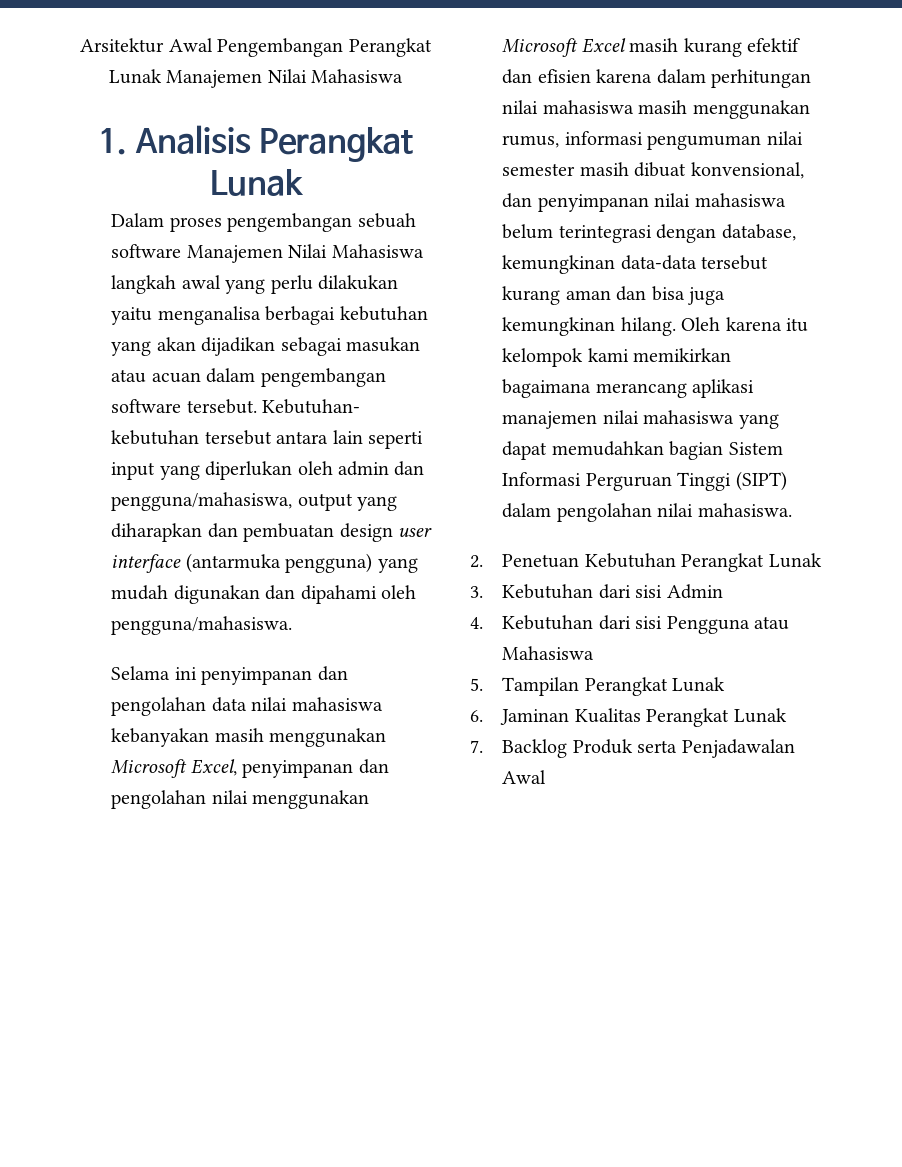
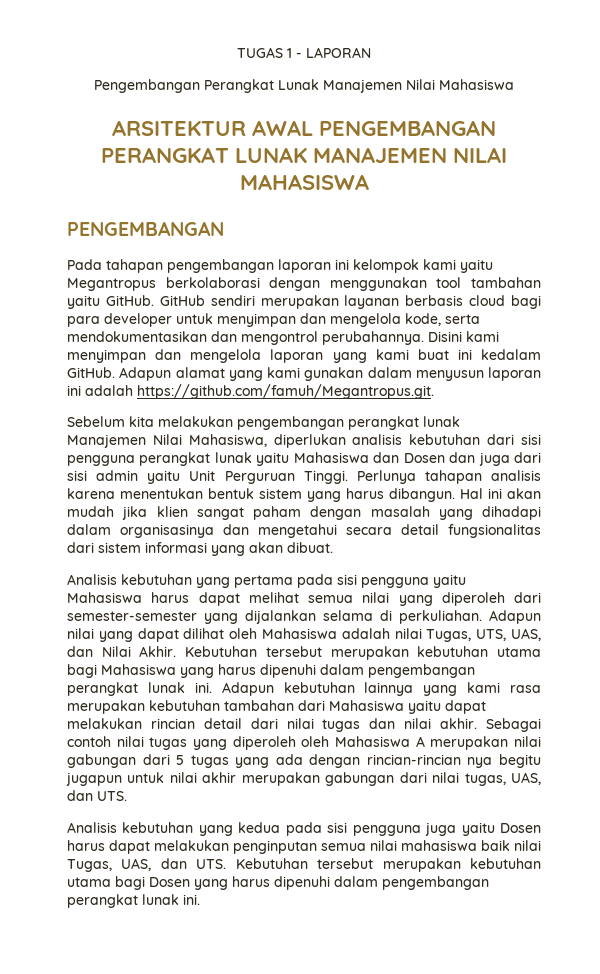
[80,38,213,53] Arsitektur Awal -> [237,47,371,58] TUGAS 1 - LAPORAN //
[97,125,414,162] [209,169,304,196] [111,213,416,232] [111,244,424,263] [111,275,398,294] [111,306,428,325] [111,337,420,356] [111,368,386,387] [111,399,361,414] [111,430,423,449] [111,461,425,480] [111,492,398,511] [111,523,432,542] [111,553,418,573] [111,585,416,604] [111,616,293,635] [111,666,348,685] [111,697,383,716] [111,728,387,747] [111,759,389,778] [111,790,370,809] [502,38,800,57] [502,69,811,88] [502,100,810,119] [502,131,803,150] [502,162,804,179] [502,193,786,212] [502,224,796,243] [502,255,769,274] [502,286,725,305] [502,317,808,336] [502,348,732,367] [502,379,755,398] [502,410,779,429] [502,441,783,460] [502,471,787,491] [502,503,792,522] [470,553,822,572] [470,584,723,599] [470,615,789,634] [502,646,595,660] [470,677,726,696] [470,708,787,727] [470,739,795,758] [502,770,547,784] 1. Analisis Perangkat Lunak // Dalam proses pengembangan sebuah software Manajemen Nilai Mahasiswa langkah awal yang perlu dilakukan yaitu menganalisa berbagai kebutuhan yang akan dijadikan sebagai masukan atau acuan dalam pengembangan software tersebut. Kebutuhan- kebutuhan tersebut antara lain seperti input yang diperlukan oleh admin dan pengguna/mahasiswa, output yang diharapkan dan pembuatan design user interface (antarmuka pengguna) yang mudah digunakan dan dipahami oleh pengguna/mahasiswa. // Selama ini penyimpanan dan pengolahan data nilai mahasiswa kebanyakan masih menggunakan Microsoft Excel, penyimpanan dan pengolahan nilai menggunakan Microsoft Excel masih kurang efektif dan efisien karena dalam perhitungan nilai mahasiswa masih menggunakan rumus, informasi pengumuman nilai semester masih dibuat konvensional, dan penyimpanan nilai mahasiswa belum terintegrasi dengan database, kemungkinan data-data tersebut kurang aman dan bisa juga kemungkinan hilang. Oleh karena itu kelompok kami memikirkan bagaimana merancang aplikasi manajemen nilai mahasiswa yang dapat memudahkan bagian Sistem Informasi Perguruan Tinggi (SIPT) dalam pengolahan nilai mahasiswa. // 2. Penetuan Kebutuhan Perangkat Lunak // 3. Kebutuhan dari sisi Admin // 4. Kebutuhan dari sisi Pengguna atau Mahasiswa // 5. Tampilan Perangkat Lunak // 6. Jaminan Kualitas Perangkat Lunak // 7. Backlog Produk serta Penjadawalan Awal -> [112,120,496,136] [101,147,507,163] [239,174,369,190] [67,221,224,236] [67,259,493,273] [67,277,541,291] [67,295,541,309] [67,313,480,327] [67,331,499,345] [67,349,541,363] [67,367,541,381] [67,384,434,399] [67,416,460,430] [67,434,541,448] [67,452,542,466] [67,470,541,484] [67,488,541,502] [67,506,541,520] [67,524,541,538] [67,542,333,556] [67,574,466,588] [67,592,541,606] [67,610,541,624] [67,628,541,642] [67,646,541,660] [67,664,475,678] [67,682,541,696] [67,700,486,714] [67,718,542,732] [67,736,541,750] [67,754,541,768] [66,772,541,786] [67,790,127,801] [67,822,541,836] [67,840,541,854] [67,858,541,872] [67,876,489,890] [67,894,200,908] ARSITEKTUR AWAL PENGEMBANGAN PERANGKAT LUNAK MANAJEMEN NILAI MAHASISWA // PENGEMBANGAN // Pada tahapan pengembangan laporan ini kelompok kami yaitu Megantropus berkolaborasi dengan menggunakan tool tambahan yaitu GitHub. GitHub sendiri merupakan layanan berbasis cloud bagi para developer untuk menyimpan dan mengelola kode, serta mendokumentasikan dan mengontrol perubahannya. Disini kami menyimpan dan mengelola laporan yang kami buat ini kedalam GitHub. Adapun alamat yang kami gunakan dalam menyusun laporan ini adalah https://github.com/famuh/Megantropus.git. // Sebelum kita melakukan pengembangan perangkat lunak Manajemen Nilai Mahasiswa, diperlukan analisis kebutuhan dari sisi pengguna perangkat lunak yaitu Mahasiswa dan Dosen dan juga dari sisi admin yaitu Unit Perguruan Tinggi. Perlunya tahapan analisis karena menentukan bentuk sistem yang harus dibangun. Hal ini akan mudah jika klien sangat paham dengan masalah yang dihadapi dalam organisasinya dan mengetahui secara detail fungsionalitas dari sistem informasi yang akan dibuat. // Analisis kebutuhan yang pertama pada sisi pengguna yaitu Mahasiswa harus dapat melihat semua nilai yang diperoleh dari semester-semester yang dijalankan selama di perkuliahan. Adapun nilai yang dapat dilihat oleh Mahasiswa adalah nilai Tugas, UTS, UAS, dan Nilai Akhir. Kebutuhan tersebut merupakan kebutuhan utama bagi Mahasiswa yang harus dipenuhi dalam pengembangan perangkat lunak ini. Adapun kebutuhan lainnya yang kami rasa merupakan kebutuhan tambahan dari Mahasiswa yaitu dapat melakukan rincian detail dari nilai tugas dan nilai akhir. Sebagai contoh nilai tugas yang diperoleh oleh Mahasiswa A merupakan nilai gabungan dari 5 tugas yang ada dengan rincian-rincian nya begitu jugapun untuk nilai akhir merupakan gabungan dari nilai tugas, UAS, dan UTS. // Analisis kebutuhan yang kedua pada sisi pengguna juga yaitu Dosen harus dapat melakukan penginputan semua nilai mahasiswa baik nilai Tugas, UAS, dan UTS. Kebutuhan tersebut merupakan kebutuhan utama bagi Dosen yang harus dipenuhi dalam pengembangan perangkat lunak ini.

